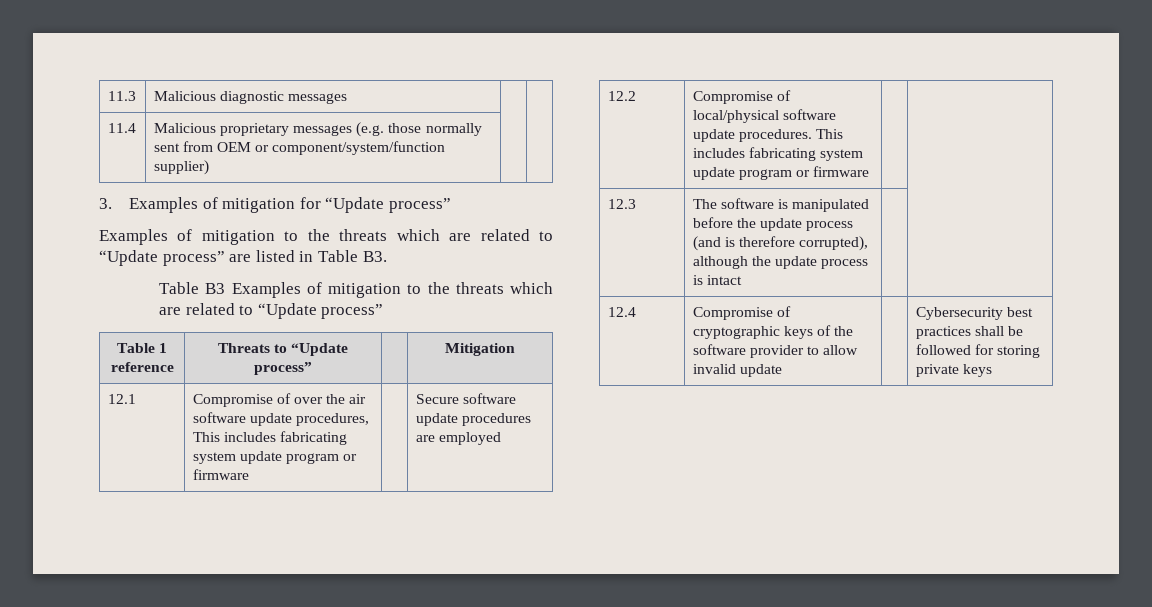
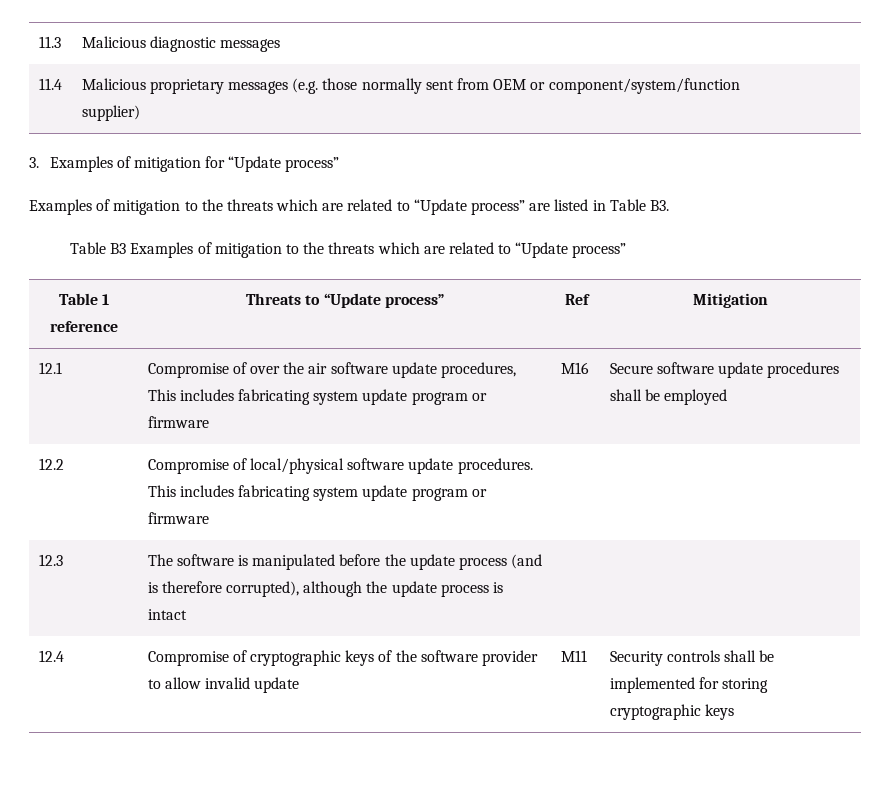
(312, 368) none -> [564,294,590,305] Ref
(249, 474) none -> [560,362,589,374] M16
[415,435,435,442] are -> [609,389,660,401] shall be
[915,307,1033,320] [915,326,1024,339] [915,344,971,355] | Cybersecurity best practices shall be followed -> [560,650,587,662] [609,650,775,666] [609,677,695,693] M11 | Security controls shall be implemented
[915,364,959,377] private -> [609,704,701,720] cryptographic

